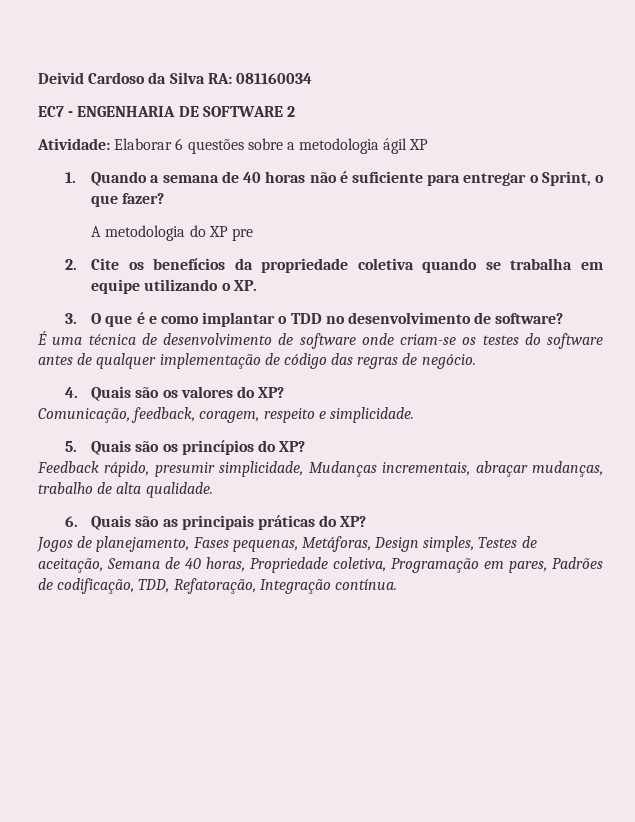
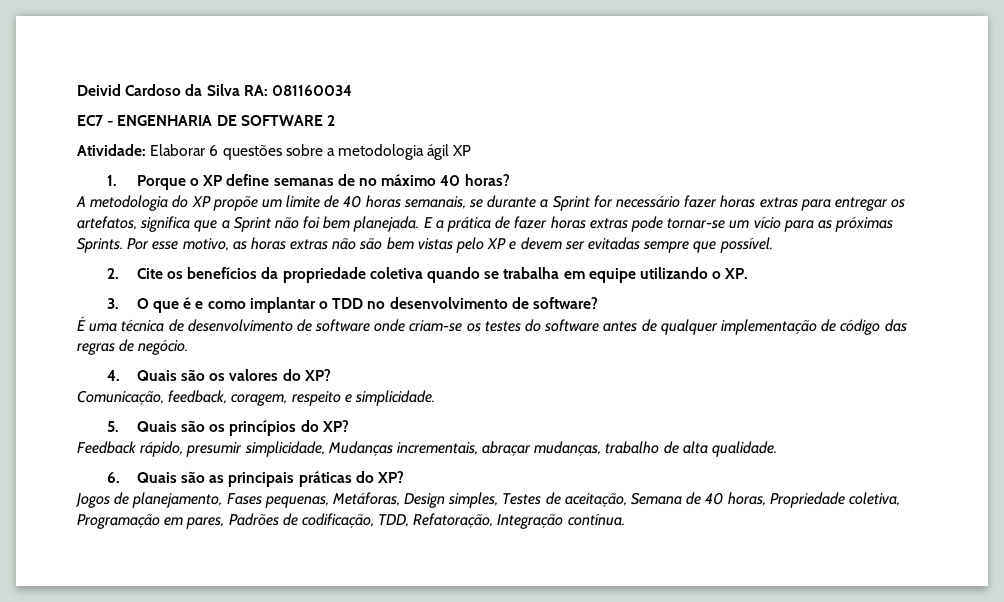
[91,171,604,186] [91,193,165,207] [91,225,254,241] Quando a semana de 40 horas não é suficiente para entregar o Sprint, o que fazer? // A metodologia do XP pre -> [136,174,510,190] [76,195,906,211] [77,216,894,232] [77,237,773,253] Porque o XP define semanas de no máximo 40 horas? // A metodologia do XP propõe um limite de 40 horas semanais, se durante a Sprint for necessário fazer horas extras para entregar os artefatos, significa que a Sprint não foi bem planejada. E a prática de fazer horas extras pode tornar-se um vício para as próximas Sprints. Por esse motivo, as horas extras não são bem vistas pelo XP e devem ser evitadas sempre que possível.

